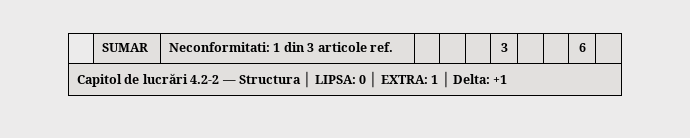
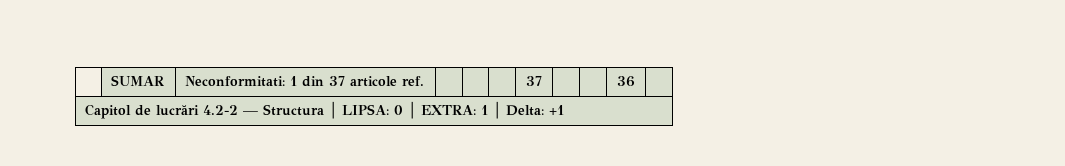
[307,43,315,52] 3 -> [328,76,345,86] 37
[500,43,508,52] [578,43,586,52] 3 | | | 6 -> [526,76,542,86] [617,76,635,87] 37 | | | 36

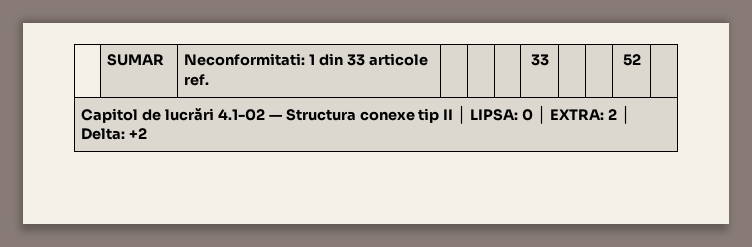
[328,76,345,86] 37 -> [346,54,365,66] 33
[526,76,542,86] [617,76,635,87] 37 | | | 36 -> [530,54,549,66] [622,54,641,66] 33 | | | 52
[202,105,238,115] 4.2-2 -> [217,109,265,121] 4.1-02
(324, 110) none -> [359,108,454,123] conexe tip II
[480,105,488,115] 1 -> [607,109,617,120] 2
[548,105,564,115] +1 -> [128,128,147,139] +2

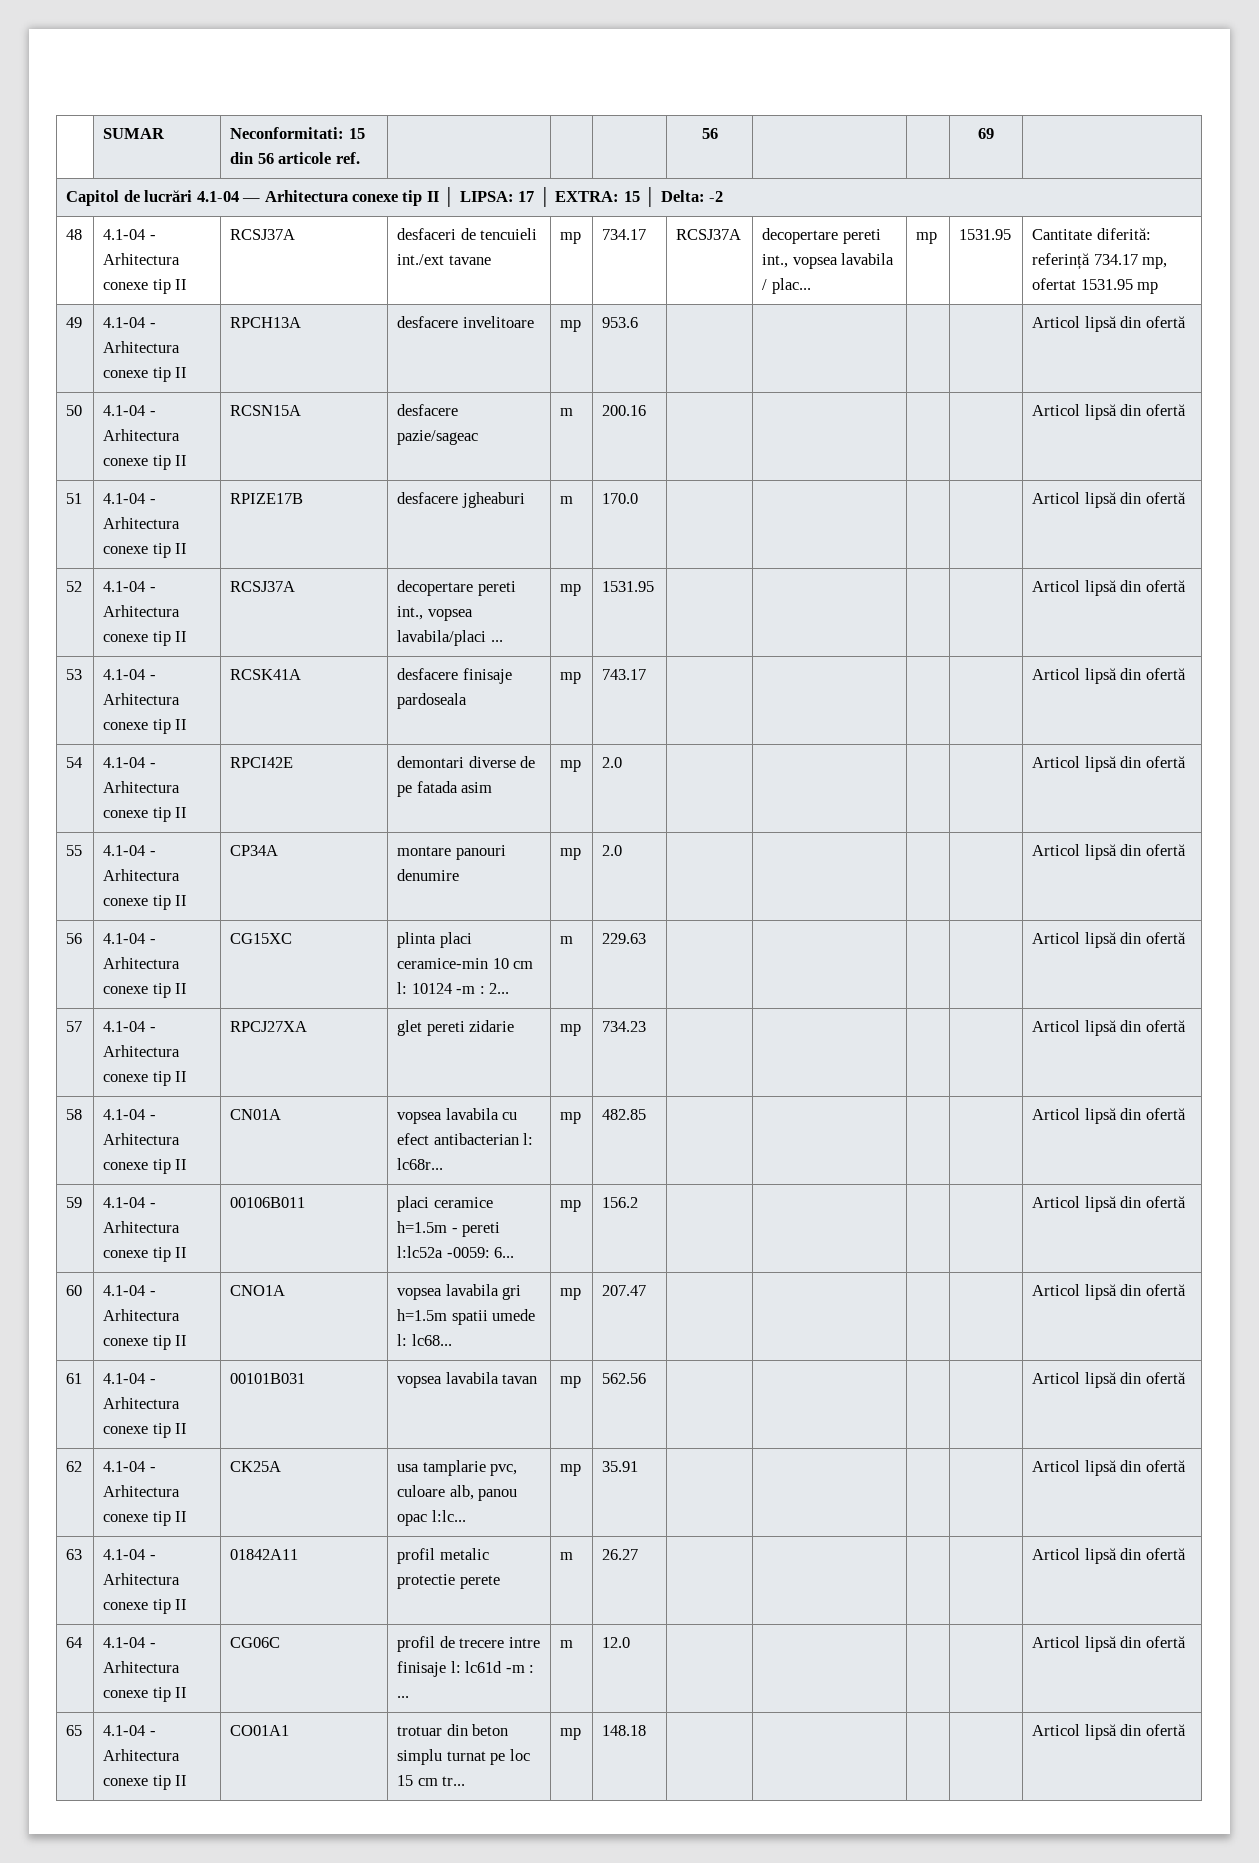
[308,53,365,66] 1 din 33 -> [348,128,365,139] [230,152,274,164] 15 din 56
[530,54,549,66] [622,54,641,66] 33 | | | 52 -> [701,128,718,139] [978,128,994,139] 56 | | | 69
[217,109,356,121] 4.1-02 — Structura -> [196,190,348,202] 4.1-04 — Arhitectura
[522,109,534,121] 0 -> [518,191,535,202] 17
[607,109,617,120] 2 -> [623,191,640,202] 15
[128,128,147,139] +2 -> [708,191,723,202] [66,229,83,240] [103,229,156,240] [103,253,181,265] [103,279,188,294] [230,229,296,240] [397,228,538,240] [397,254,491,265] [560,232,582,244] [602,229,647,240] [676,229,742,240] [762,228,881,244] [762,253,895,269] [762,278,811,294] [916,232,938,244] [959,229,1012,240] [1032,228,1151,240] [1032,253,1168,270] [1032,278,1159,294] [66,317,83,328] [103,317,156,328] [103,341,181,353] [103,367,188,382] [230,317,302,328] [397,316,534,328] [560,320,582,332] [602,317,639,328] [1032,316,1186,332] [66,405,83,416] [103,405,156,416] [103,429,181,441] [103,455,188,470] [230,405,302,416] [397,404,459,416] [397,430,479,445] [560,408,574,416] [602,405,647,416] [1032,404,1186,420] [66,493,83,504] [103,493,156,504] [103,517,181,529] [103,543,188,558] [230,493,304,504] [397,492,525,508] [560,496,574,504] [602,493,639,504] [1032,492,1186,508] [66,581,83,592] [103,581,156,592] [103,605,181,617] [103,631,188,646] [230,581,296,592] [397,580,516,596] [397,606,473,621] [397,630,503,646] [560,584,582,596] [602,581,655,592] [1032,580,1186,596] [66,669,83,680] [103,669,156,680] [103,693,181,705] [103,719,188,734] [230,669,302,680] [397,668,512,684] [397,693,468,709] [560,672,582,684] [602,669,647,680] [1032,668,1186,684] [66,757,83,768] [103,757,156,768] [103,781,181,793] [103,807,188,822] [230,757,294,768] [397,756,536,768] [397,781,493,797] [560,760,582,772] [602,757,623,768] [1032,756,1186,772] [66,845,83,856] [103,845,156,856] [103,869,181,881] [103,895,188,910] [230,845,279,856] [397,845,506,860] [397,869,460,881] [560,848,582,860] [602,845,623,856] [1032,844,1186,860] [66,933,83,944] [103,933,156,944] [103,957,181,969] [103,983,188,998] [230,933,293,944] [397,932,472,948] [397,958,534,969] [397,982,510,994] [560,936,574,944] [602,933,647,944] [1032,932,1186,948] [66,1021,83,1032] [103,1021,156,1032] [103,1045,181,1057] [103,1071,188,1086] [230,1021,308,1032] [397,1020,515,1036] [560,1024,582,1036] [602,1021,647,1032] [1032,1020,1186,1036] [66,1109,83,1120] [103,1109,156,1120] [103,1133,181,1145] [103,1159,188,1174] [230,1109,282,1120] [397,1108,518,1124] [397,1133,534,1145] [397,1158,444,1170] [560,1112,582,1124] [602,1109,647,1120] [1032,1108,1186,1124] [66,1197,83,1208] [103,1197,156,1208] [103,1221,181,1233] [103,1247,188,1262] [230,1197,306,1208] [397,1196,493,1212] [397,1221,501,1237] [397,1246,515,1258] [560,1200,582,1212] [602,1197,639,1208] [1032,1196,1186,1212] [66,1285,83,1296] [103,1285,156,1296] [103,1309,181,1321] [103,1335,188,1350] [230,1285,286,1296] [397,1284,522,1300] [397,1309,536,1325] [397,1334,452,1346] [560,1288,582,1300] [602,1285,647,1296] [1032,1284,1186,1300] [66,1373,83,1384] [103,1373,156,1384] [103,1397,181,1409] [103,1423,188,1438] [230,1373,306,1384] [397,1372,538,1388] [560,1376,582,1388] [602,1373,647,1384] [1032,1372,1186,1388] [66,1461,83,1472] [103,1461,156,1472] [103,1485,181,1497] [103,1511,188,1526] [230,1461,282,1472] [397,1460,518,1476] [397,1485,518,1501] [397,1510,466,1526] [560,1464,582,1476] [602,1461,639,1472] [1032,1460,1186,1476] [66,1549,83,1560] [103,1549,156,1560] [103,1573,181,1585] [103,1599,188,1614] [230,1549,299,1560] [397,1548,489,1564] [397,1574,500,1589] [560,1552,574,1560] [602,1549,639,1560] [1032,1548,1186,1564] [66,1637,83,1648] [103,1637,156,1648] [103,1661,181,1673] [103,1687,188,1702] [230,1637,281,1648] [397,1636,540,1652] [397,1661,535,1677] [397,1696,410,1698] [560,1640,574,1648] [602,1637,631,1648] [1032,1636,1186,1652] [66,1725,83,1736] [103,1725,156,1736] [103,1749,181,1761] [103,1775,188,1790] [230,1725,290,1736] [397,1724,509,1736] [397,1749,530,1765] [397,1775,466,1786] [560,1728,582,1740] [602,1725,647,1736] [1032,1724,1186,1740] -2 // 48 | 4.1-04 - Arhitectura conexe tip II | RCSJ37A | desfaceri de tencuieli int./ext tavane | mp | 734.17 | RCSJ37A | decopertare pereti int., vopsea lavabila / plac... | mp | 1531.95 | Cantitate diferită: referință 734.17 mp, ofertat 1531.95 mp // 49 | 4.1-04 - Arhitectura conexe tip II | RPCH13A | desfacere invelitoare | mp | 953.6 | | | | | Articol lipsă din ofertă // 50 | 4.1-04 - Arhitectura conexe tip II | RCSN15A | desfacere pazie/sageac | m | 200.16 | | | | | Articol lipsă din ofertă // 51 | 4.1-04 - Arhitectura conexe tip II | RPIZE17B | desfacere jgheaburi | m | 170.0 | | | | | Articol lipsă din ofertă // 52 | 4.1-04 - Arhitectura conexe tip II | RCSJ37A | decopertare pereti int., vopsea lavabila/placi ... | mp | 1531.95 | | | | | Articol lipsă din ofertă // 53 | 4.1-04 - Arhitectura conexe tip II | RCSK41A | desfacere finisaje pardoseala | mp | 743.17 | | | | | Articol lipsă din ofertă // 54 | 4.1-04 - Arhitectura conexe tip II | RPCI42E | demontari diverse de pe fatada asim | mp | 2.0 | | | | | Articol lipsă din ofertă // 55 | 4.1-04 - Arhitectura conexe tip II | CP34A | montare panouri denumire | mp | 2.0 | | | | | Articol lipsă din ofertă // 56 | 4.1-04 - Arhitectura conexe tip II | CG15XC | plinta placi ceramice-min 10 cm l: 10124 -m : 2... | m | 229.63 | | | | | Articol lipsă din ofertă // 57 | 4.1-04 - Arhitectura conexe tip II | RPCJ27XA | glet pereti zidarie | mp | 734.23 | | | | | Articol lipsă din ofertă // 58 | 4.1-04 - Arhitectura conexe tip II | CN01A | vopsea lavabila cu efect antibacterian l: lc68r... | mp | 482.85 | | | | | Articol lipsă din ofertă // 59 | 4.1-04 - Arhitectura conexe tip II | 00106B011 | placi ceramice h=1.5m - pereti l:lc52a -0059: 6... | mp | 156.2 | | | | | Articol lipsă din ofertă // 60 | 4.1-04 - Arhitectura conexe tip II | CNO1A | vopsea lavabila gri h=1.5m spatii umede l: lc68... | mp | 207.47 | | | | | Articol lipsă din ofertă // 61 | 4.1-04 - Arhitectura conexe tip II | 00101B031 | vopsea lavabila tavan | mp | 562.56 | | | | | Articol lipsă din ofertă // 62 | 4.1-04 - Arhitectura conexe tip II | CK25A | usa tamplarie pvc, culoare alb, panou opac l:lc... | mp | 35.91 | | | | | Articol lipsă din ofertă // 63 | 4.1-04 - Arhitectura conexe tip II | 01842A11 | profil metalic protectie perete | m | 26.27 | | | | | Articol lipsă din ofertă // 64 | 4.1-04 - Arhitectura conexe tip II | CG06C | profil de trecere intre finisaje l: lc61d -m : ... | m | 12.0 | | | | | Articol lipsă din ofertă // 65 | 4.1-04 - Arhitectura conexe tip II | CO01A1 | trotuar din beton simplu turnat pe loc 15 cm tr... | mp | 148.18 | | | | | Articol lipsă din ofertă

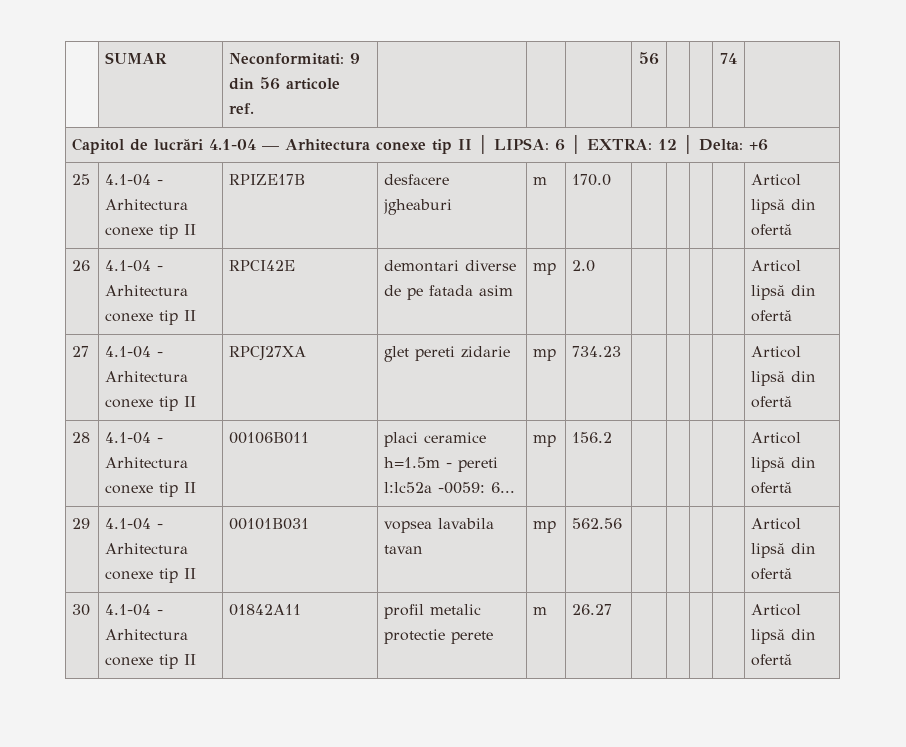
[348,128,365,139] 15 -> [350,53,361,64] 9
[978,128,994,139] 69 -> [720,53,737,64] 74
[518,191,535,202] 17 -> [555,139,566,151] 6
[623,191,640,202] 15 -> [658,139,678,150] 12
[708,191,723,202] [66,229,83,240] [103,229,156,240] [103,253,181,265] [103,279,188,294] [230,229,296,240] [397,228,538,240] [397,254,491,265] [560,232,582,244] [602,229,647,240] [676,229,742,240] [762,228,881,244] [762,253,895,269] [762,278,811,294] [916,232,938,244] [959,229,1012,240] [1032,228,1151,240] [1032,253,1168,270] [1032,278,1159,294] [66,317,83,328] [103,317,156,328] [103,341,181,353] [103,367,188,382] [230,317,302,328] [397,316,534,328] [560,320,582,332] [602,317,639,328] [1032,316,1186,332] [66,405,83,416] [103,405,156,416] [103,429,181,441] [103,455,188,470] [230,405,302,416] [397,404,459,416] [397,430,479,445] [560,408,574,416] [602,405,647,416] [1032,404,1186,420] [66,493,83,504] -2 // 48 | 4.1-04 - Arhitectura conexe tip II | RCSJ37A | desfaceri de tencuieli int./ext tavane | mp | 734.17 | RCSJ37A | decopertare pereti int., vopsea lavabila / plac... | mp | 1531.95 | Cantitate diferită: referință 734.17 mp, ofertat 1531.95 mp // 49 | 4.1-04 - Arhitectura conexe tip II | RPCH13A | desfacere invelitoare | mp | 953.6 | | | | | Articol lipsă din ofertă // 50 | 4.1-04 - Arhitectura conexe tip II | RCSN15A | desfacere pazie/sageac | m | 200.16 | | | | | Articol lipsă din ofertă // 51 -> [749,139,769,151] [72,174,91,185] +6 // 25
[66,581,83,592] [103,581,156,592] [103,605,181,617] [103,631,188,646] [230,581,296,592] [397,580,516,596] [397,606,473,621] [397,630,503,646] [560,584,582,596] [602,581,655,592] [1032,580,1186,596] [66,669,83,680] [103,669,156,680] [103,693,181,705] [103,719,188,734] [230,669,302,680] [397,668,512,684] [397,693,468,709] [560,672,582,684] [602,669,647,680] [1032,668,1186,684] [66,757,83,768] 52 | 4.1-04 - Arhitectura conexe tip II | RCSJ37A | decopertare pereti int., vopsea lavabila/placi ... | mp | 1531.95 | | | | | Articol lipsă din ofertă // 53 | 4.1-04 - Arhitectura conexe tip II | RCSK41A | desfacere finisaje pardoseala | mp | 743.17 | | | | | Articol lipsă din ofertă // 54 -> [72,260,91,271] 26
[66,845,83,856] [103,845,156,856] [103,869,181,881] [103,895,188,910] [230,845,279,856] [397,845,506,860] [397,869,460,881] [560,848,582,860] [602,845,623,856] [1032,844,1186,860] [66,933,83,944] [103,933,156,944] [103,957,181,969] [103,983,188,998] [230,933,293,944] [397,932,472,948] [397,958,534,969] [397,982,510,994] [560,936,574,944] [602,933,647,944] [1032,932,1186,948] [66,1021,83,1032] 55 | 4.1-04 - Arhitectura conexe tip II | CP34A | montare panouri denumire | mp | 2.0 | | | | | Articol lipsă din ofertă // 56 | 4.1-04 - Arhitectura conexe tip II | CG15XC | plinta placi ceramice-min 10 cm l: 10124 -m : 2... | m | 229.63 | | | | | Articol lipsă din ofertă // 57 -> [72,346,90,357] 27
[66,1109,83,1120] [103,1109,156,1120] [103,1133,181,1145] [103,1159,188,1174] [230,1109,282,1120] [397,1108,518,1124] [397,1133,534,1145] [397,1158,444,1170] [560,1112,582,1124] [602,1109,647,1120] [1032,1108,1186,1124] [66,1197,83,1208] 58 | 4.1-04 - Arhitectura conexe tip II | CN01A | vopsea lavabila cu efect antibacterian l: lc68r... | mp | 482.85 | | | | | Articol lipsă din ofertă // 59 -> [72,432,91,443] 28
[66,1285,83,1296] [103,1285,156,1296] [103,1309,181,1321] [103,1335,188,1350] [230,1285,286,1296] [397,1284,522,1300] [397,1309,536,1325] [397,1334,452,1346] [560,1288,582,1300] [602,1285,647,1296] [1032,1284,1186,1300] [66,1373,83,1384] 60 | 4.1-04 - Arhitectura conexe tip II | CNO1A | vopsea lavabila gri h=1.5m spatii umede l: lc68... | mp | 207.47 | | | | | Articol lipsă din ofertă // 61 -> [72,518,91,529] 29
[66,1461,83,1472] [103,1461,156,1472] [103,1485,181,1497] [103,1511,188,1526] [230,1461,282,1472] [397,1460,518,1476] [397,1485,518,1501] [397,1510,466,1526] [560,1464,582,1476] [602,1461,639,1472] [1032,1460,1186,1476] [66,1549,83,1560] 62 | 4.1-04 - Arhitectura conexe tip II | CK25A | usa tamplarie pvc, culoare alb, panou opac l:lc... | mp | 35.91 | | | | | Articol lipsă din ofertă // 63 -> [72,604,91,616] 30
[66,1637,83,1648] [103,1637,156,1648] [103,1661,181,1673] [103,1687,188,1702] [230,1637,281,1648] [397,1636,540,1652] [397,1661,535,1677] [397,1696,410,1698] [560,1640,574,1648] [602,1637,631,1648] [1032,1636,1186,1652] [66,1725,83,1736] [103,1725,156,1736] [103,1749,181,1761] [103,1775,188,1790] [230,1725,290,1736] [397,1724,509,1736] [397,1749,530,1765] [397,1775,466,1786] [560,1728,582,1740] [602,1725,647,1736] [1032,1724,1186,1740] // 64 | 4.1-04 - Arhitectura conexe tip II | CG06C | profil de trecere intre finisaje l: lc61d -m : ... | m | 12.0 | | | | | Articol lipsă din ofertă // 65 | 4.1-04 - Arhitectura conexe tip II | CO01A1 | trotuar din beton simplu turnat pe loc 15 cm tr... | mp | 148.18 | | | | | Articol lipsă din ofertă -> (793, 660) none

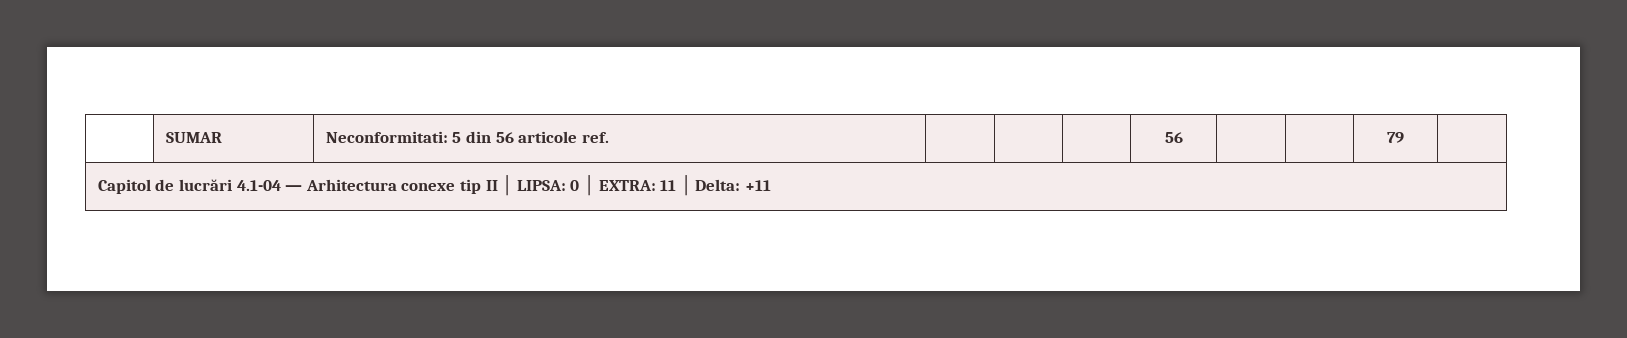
[350,53,361,64] 9 -> [452,132,462,143] 5
[720,53,737,64] 74 -> [1387,132,1404,143] 79
[555,139,566,151] 6 -> [570,180,580,191] 0
[658,139,678,150] 12 -> [660,180,677,191] 11
[749,139,769,151] [72,174,91,185] [105,174,164,186] [105,199,189,210] [105,224,197,239] [229,174,306,185] [384,174,450,185] [383,199,453,215] [533,177,548,185] [572,174,612,186] [751,174,802,186] [751,199,817,214] [751,224,793,236] [72,260,91,271] [105,260,164,272] [105,285,189,296] [105,310,197,325] [229,260,296,271] [384,260,517,272] [384,285,514,300] [533,263,557,275] [572,260,596,272] [751,260,802,272] [751,285,817,300] [751,310,793,322] [72,346,90,357] [105,346,164,358] [105,371,189,382] [105,396,197,411] [229,346,307,361] [384,346,511,362] [533,349,557,361] [572,346,622,357] [751,346,802,358] [751,371,817,386] [751,396,793,408] [72,432,91,443] [105,432,164,444] [105,457,189,468] [105,482,197,497] [229,432,310,444] [384,432,487,447] [384,457,499,472] [384,482,516,494] [533,435,557,447] [572,432,613,443] [751,432,802,444] [751,457,817,472] [751,482,793,494] [72,518,91,529] [105,518,164,530] [105,543,189,554] [105,568,197,583] [229,518,310,530] [384,518,495,533] [384,545,424,554] [533,521,557,533] [572,518,623,529] [751,518,802,530] [751,543,817,558] [751,568,793,580] [72,604,91,616] [105,604,164,616] [105,629,189,640] [105,654,197,669] [229,604,302,616] [384,604,482,619] [384,629,494,644] [533,607,548,615] [572,604,613,615] [751,604,802,616] [751,629,817,644] [751,654,793,666] +6 // 25 | 4.1-04 - Arhitectura conexe tip II | RPIZE17B | desfacere jgheaburi | m | 170.0 | | | | | Articol lipsă din ofertă // 26 | 4.1-04 - Arhitectura conexe tip II | RPCI42E | demontari diverse de pe fatada asim | mp | 2.0 | | | | | Articol lipsă din ofertă // 27 | 4.1-04 - Arhitectura conexe tip II | RPCJ27XA | glet pereti zidarie | mp | 734.23 | | | | | Articol lipsă din ofertă // 28 | 4.1-04 - Arhitectura conexe tip II | 00106B011 | placi ceramice h=1.5m - pereti l:lc52a -0059: 6... | mp | 156.2 | | | | | Articol lipsă din ofertă // 29 | 4.1-04 - Arhitectura conexe tip II | 00101B031 | vopsea lavabila tavan | mp | 562.56 | | | | | Articol lipsă din ofertă // 30 | 4.1-04 - Arhitectura conexe tip II | 01842A11 | profil metalic protectie perete | m | 26.27 | | | | | Articol lipsă din ofertă -> [744,180,771,191] +11

